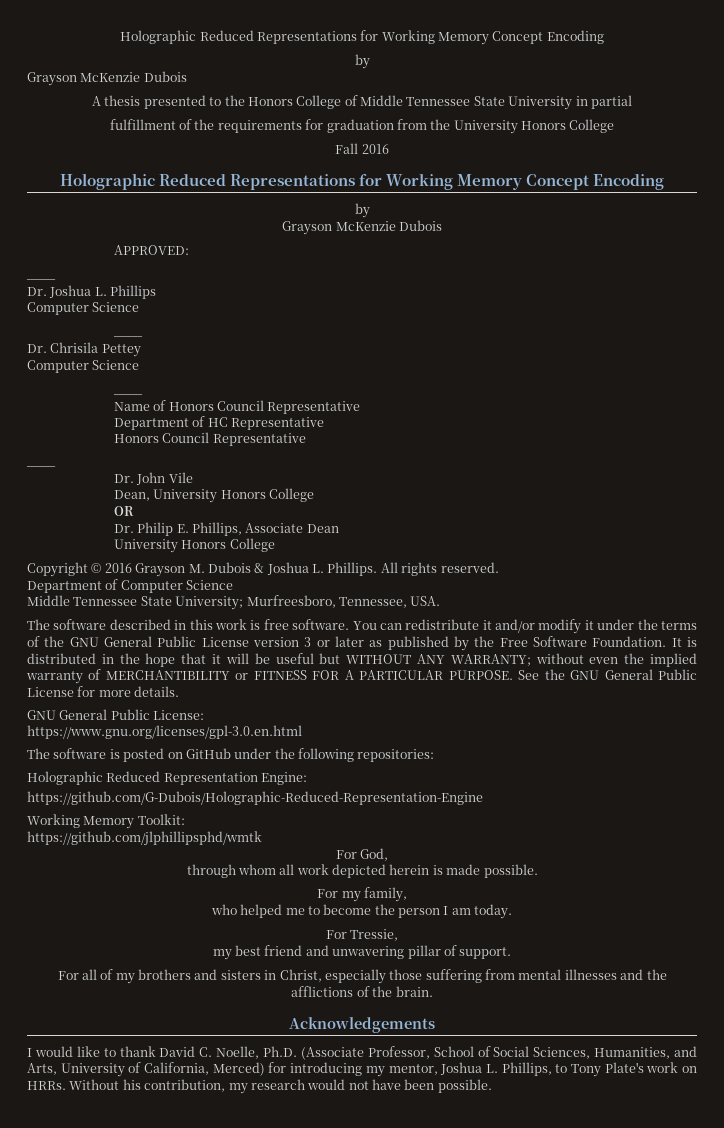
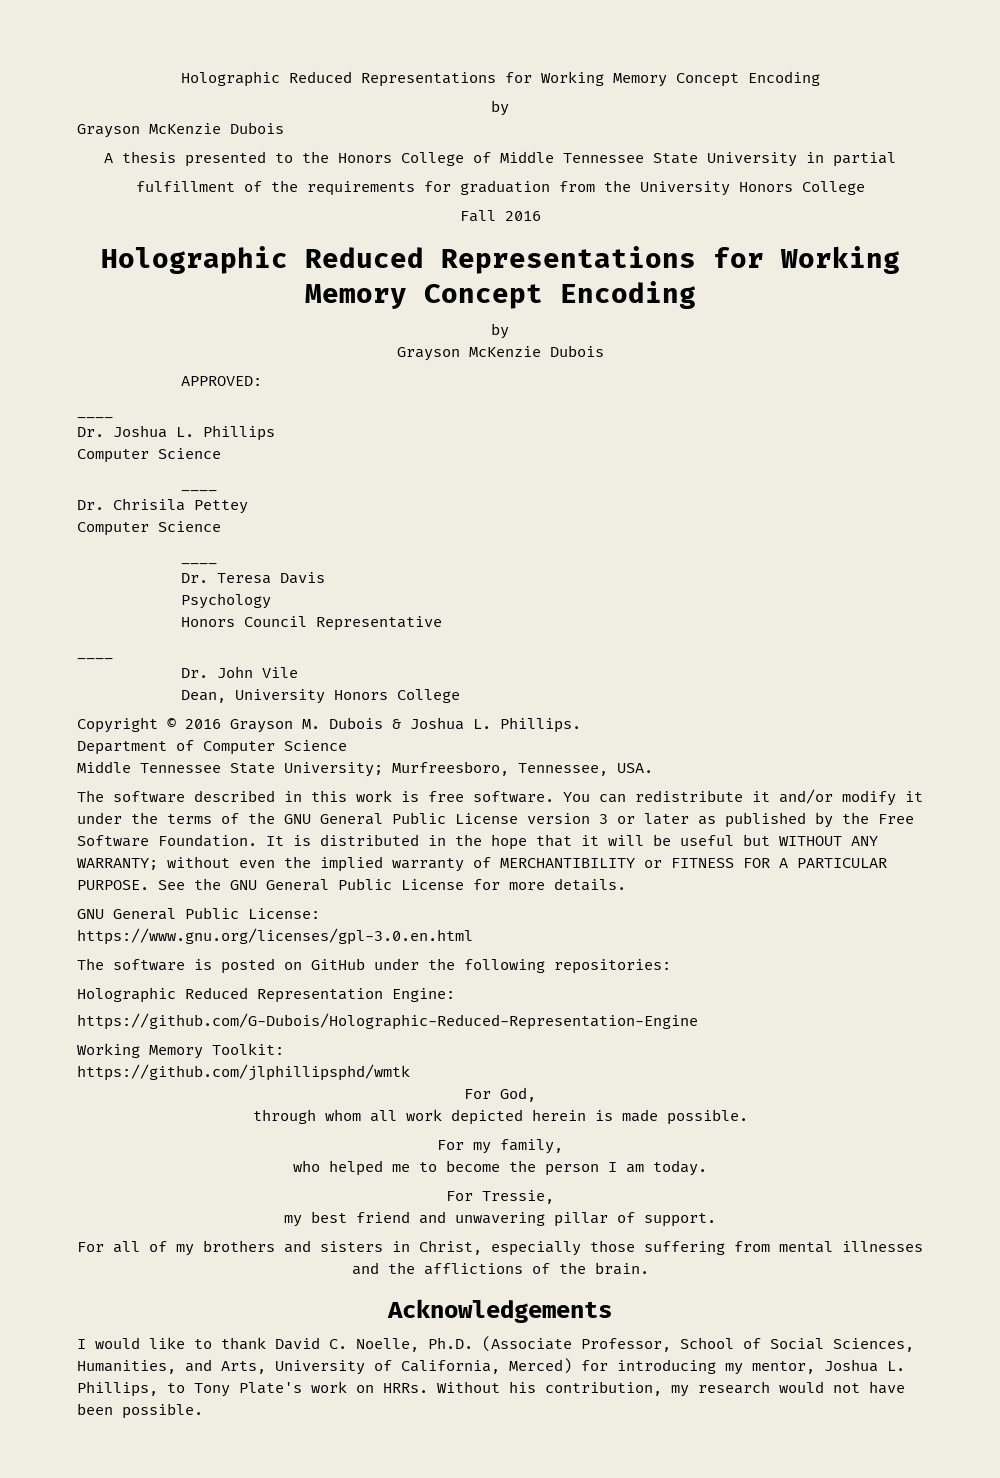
[113,400,361,414] [113,416,324,430] Name of Honors Council Representative // Department of HC Representative -> [181,572,326,584] [181,593,272,609] Dr. Teresa Davis // Psychology
[113,506,134,516] [113,522,339,536] [113,538,275,553] // OR // Dr. Philip E. Phillips, Associate Dean // University Honors College -> (461, 696) none
[380,562,499,576] All rights reserved. -> (581, 725) none

